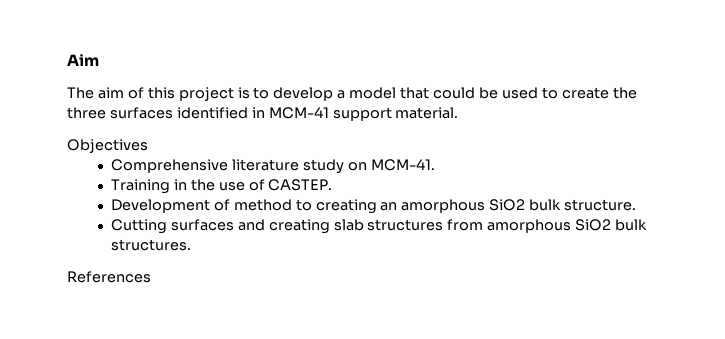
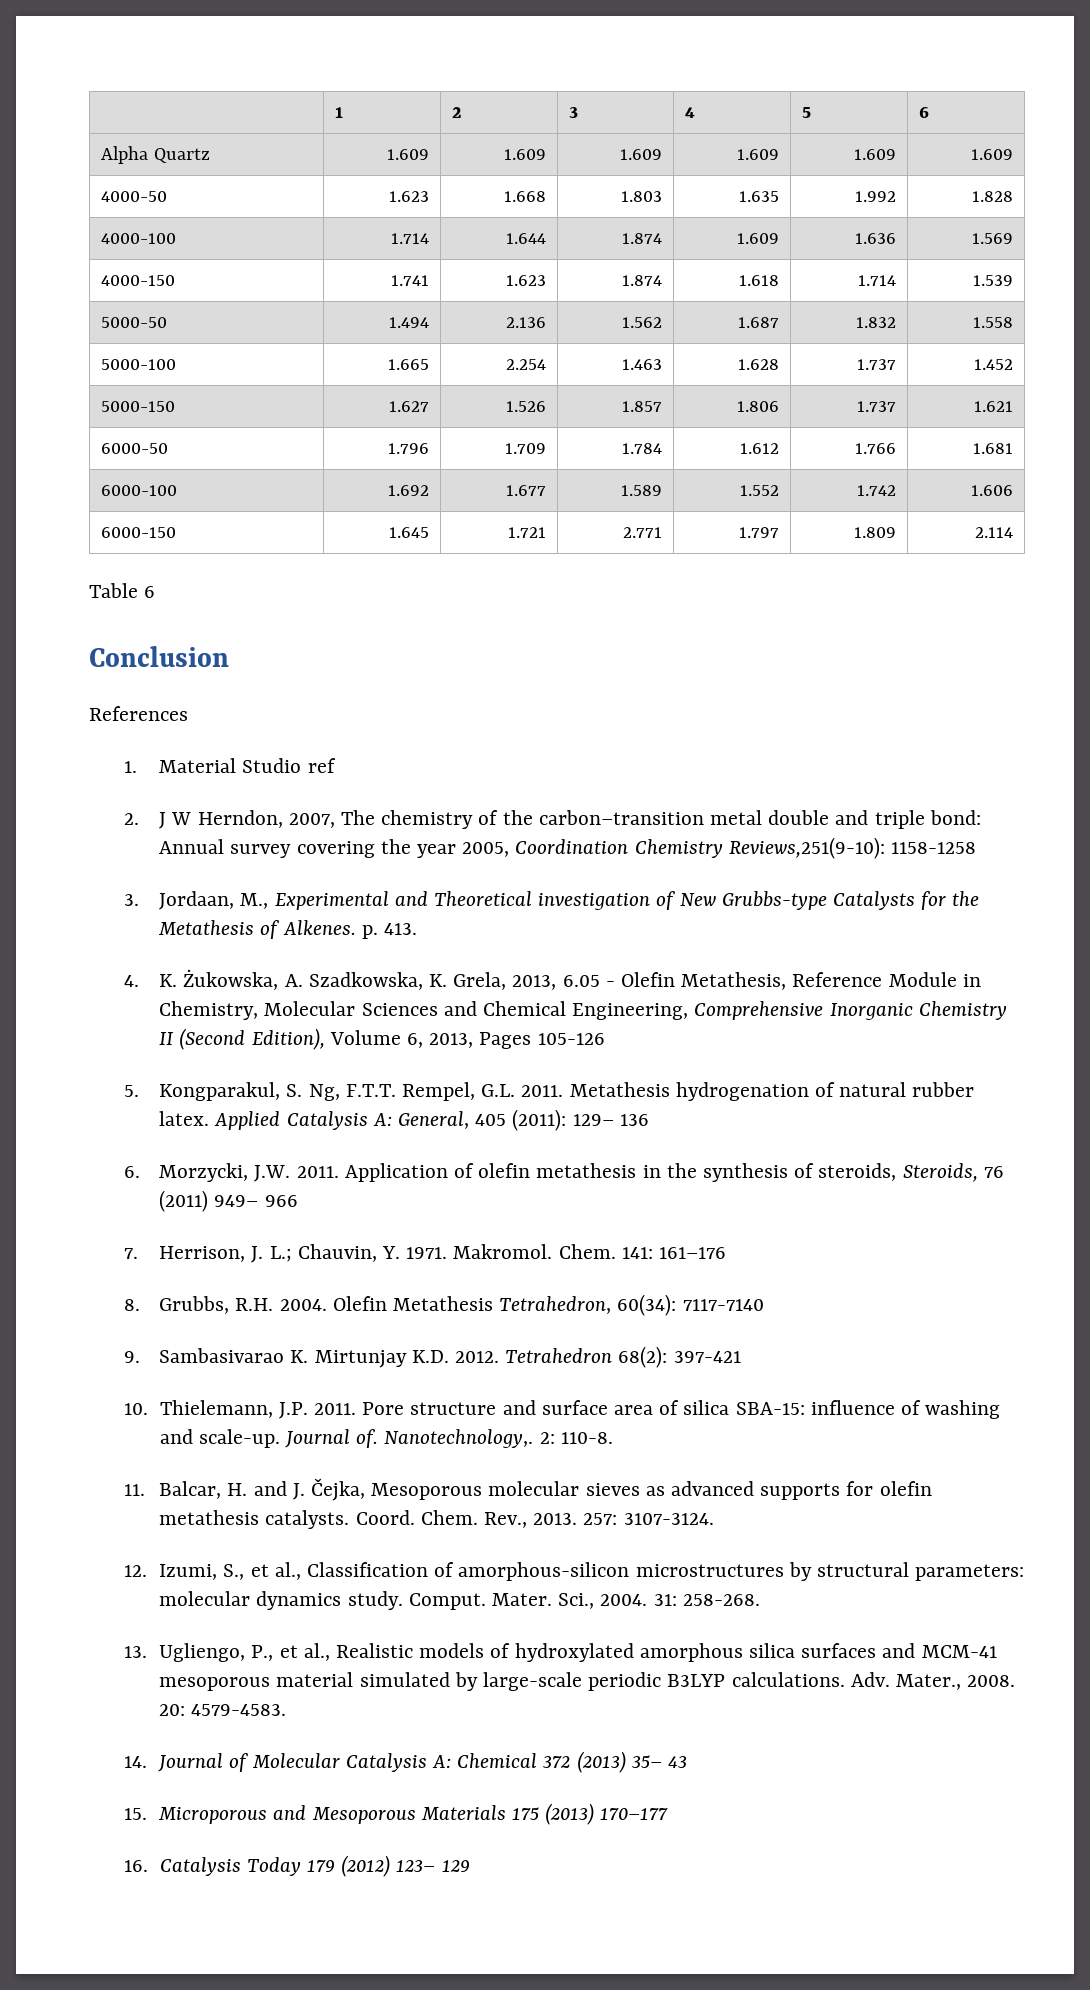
[67,54,99,66] [67,87,637,101] [67,107,459,121] [67,139,148,153] [110,159,435,174] [110,179,333,194] [110,199,637,214] [110,219,648,234] [110,239,191,251] [67,271,151,283] Aim // The aim of this project is to develop a model that could be used to create the three surfaces identified in MCM-41 support material. // Objectives // Comprehensive literature study on MCM-41. // Training in the use of CASTEP. // Development of method to creating an amorphous SiO2 bulk structure. // Cutting surfaces and creating slab structures from amorphous SiO2 bulk structures. // References -> [335,107,344,118] [452,107,463,118] [569,107,579,118] [685,107,696,118] [802,107,812,118] [919,107,930,118] [101,146,210,164] [386,149,429,160] [503,149,546,160] [619,149,662,160] [736,149,779,160] [853,149,896,160] [970,149,1013,160] [101,191,168,202] [388,191,429,202] [503,191,546,202] [620,191,662,202] [738,191,779,202] [854,191,896,202] [971,191,1013,202] [101,233,177,244] [390,233,429,244] [505,233,546,244] [621,233,662,244] [736,233,779,244] [854,233,896,244] [971,233,1013,244] [101,275,176,286] [390,275,429,286] [505,275,546,286] [621,275,662,286] [738,275,779,286] [857,275,896,286] [972,275,1013,286] [101,317,168,328] [388,317,429,328] [505,317,546,328] [621,317,662,328] [737,317,779,328] [855,317,896,328] [972,317,1013,328] [101,359,177,370] [387,359,429,370] [505,359,546,370] [621,359,662,370] [737,359,779,370] [856,359,896,370] [973,359,1013,370] [101,401,176,412] [388,401,429,412] [505,401,546,412] [621,401,662,412] [736,401,779,412] [856,401,896,412] [973,401,1013,412] [101,443,169,454] [387,443,429,454] [504,443,546,454] [621,443,662,454] [739,443,779,454] [854,443,896,454] [972,443,1013,454] [101,485,178,496] [387,485,429,496] [505,485,546,496] [620,485,662,496] [739,485,779,496] [856,485,896,496] [970,485,1013,496] [101,527,177,538] [388,527,429,538] [507,527,546,538] [622,527,662,538] [738,527,779,538] [853,527,896,538] [974,527,1013,538] [89,583,156,598] [89,646,229,667] [89,706,188,721] [124,758,336,773] [124,810,981,829] [159,837,977,859] [124,891,980,910] [158,920,418,939] [124,969,981,990] [159,1001,1007,1020] [159,1028,605,1050] [124,1082,975,1101] [159,1109,649,1131] [124,1163,1004,1182] [159,1190,298,1212] [124,1244,727,1263] [124,1294,764,1316] [124,1346,741,1368] [124,1400,1001,1419] [159,1429,613,1448] [124,1478,932,1501] [159,1510,714,1529] [124,1562,1025,1581] [159,1591,760,1610] [124,1643,997,1662] [159,1672,1016,1691] [159,1704,287,1716] [124,1751,688,1773] [124,1803,669,1825] [124,1855,470,1877] | 1 | 2 | 3 | 4 | 5 | 6 // Alpha Quartz | 1.609 | 1.609 | 1.609 | 1.609 | 1.609 | 1.609 // 4000-50 | 1.623 | 1.668 | 1.803 | 1.635 | 1.992 | 1.828 // 4000-100 | 1.714 | 1.644 | 1.874 | 1.609 | 1.636 | 1.569 // 4000-150 | 1.741 | 1.623 | 1.874 | 1.618 | 1.714 | 1.539 // 5000-50 | 1.494 | 2.136 | 1.562 | 1.687 | 1.832 | 1.558 // 5000-100 | 1.665 | 2.254 | 1.463 | 1.628 | 1.737 | 1.452 // 5000-150 | 1.627 | 1.526 | 1.857 | 1.806 | 1.737 | 1.621 // 6000-50 | 1.796 | 1.709 | 1.784 | 1.612 | 1.766 | 1.681 // 6000-100 | 1.692 | 1.677 | 1.589 | 1.552 | 1.742 | 1.606 // 6000-150 | 1.645 | 1.721 | 2.771 | 1.797 | 1.809 | 2.114 // Table 6 // Conclusion // References // 1. Material Studio ref // 2. J W Herndon, 2007, The chemistry of the carbon–transition metal double and triple bond: Annual survey covering the year 2005, Coordination Chemistry Reviews,251(9-10): 1158-1258 // 3. Jordaan, M., Experimental and Theoretical investigation of New Grubbs-type Catalysts for the Metathesis of Alkenes. p. 413. // 4. K. Żukowska, A. Szadkowska, K. Grela, 2013, 6.05 - Olefin Metathesis, Reference Module in Chemistry, Molecular Sciences and Chemical Engineering, Comprehensive Inorganic Chemistry II (Second Edition), Volume 6, 2013, Pages 105-126 // 5. Kongparakul, S. Ng, F.T.T. Rempel, G.L. 2011. Metathesis hydrogenation of natural rubber latex. Applied Catalysis A: General, 405 (2011): 129– 136 // 6. Morzycki, J.W. 2011. Application of olefin metathesis in the synthesis of steroids, Steroids, 76 (2011) 949– 966 // 7. Herrison, J. L.; Chauvin, Y. 1971. Makromol. Chem. 141: 161–176 // 8. Grubbs, R.H. 2004. Olefin Metathesis Tetrahedron, 60(34): 7117-7140 // 9. Sambasivarao K. Mirtunjay K.D. 2012. Tetrahedron 68(2): 397-421 // 10. Thielemann, J.P. 2011. Pore structure and surface area of silica SBA-15: influence of washing and scale-up. Journal of. Nanotechnology,. 2: 110-8. // 11. Balcar, H. and J. Čejka, Mesoporous molecular sieves as advanced supports for olefin metathesis catalysts. Coord. Chem. Rev., 2013. 257: 3107-3124. // 12. Izumi, S., et al., Classification of amorphous-silicon microstructures by structural parameters: molecular dynamics study. Comput. Mater. Sci., 2004. 31: 258-268. // 13. Ugliengo, P., et al., Realistic models of hydroxylated amorphous silica surfaces and MCM-41 mesoporous material simulated by large-scale periodic B3LYP calculations. Adv. Mater., 2008. 20: 4579-4583. // 14. Journal of Molecular Catalysis A: Chemical 372 (2013) 35– 43 // 15. Microporous and Mesoporous Materials 175 (2013) 170–177 // 16. Catalysis Today 179 (2012) 123– 129

